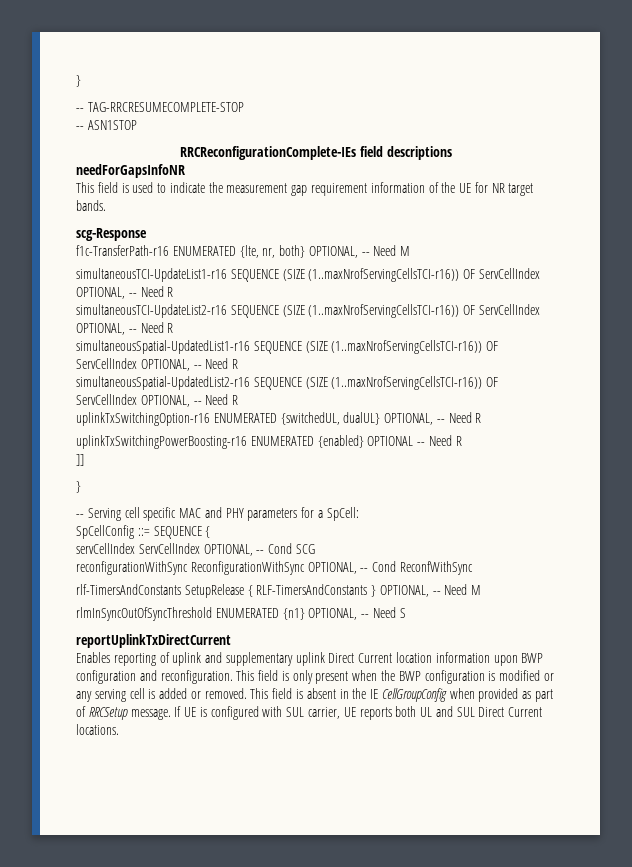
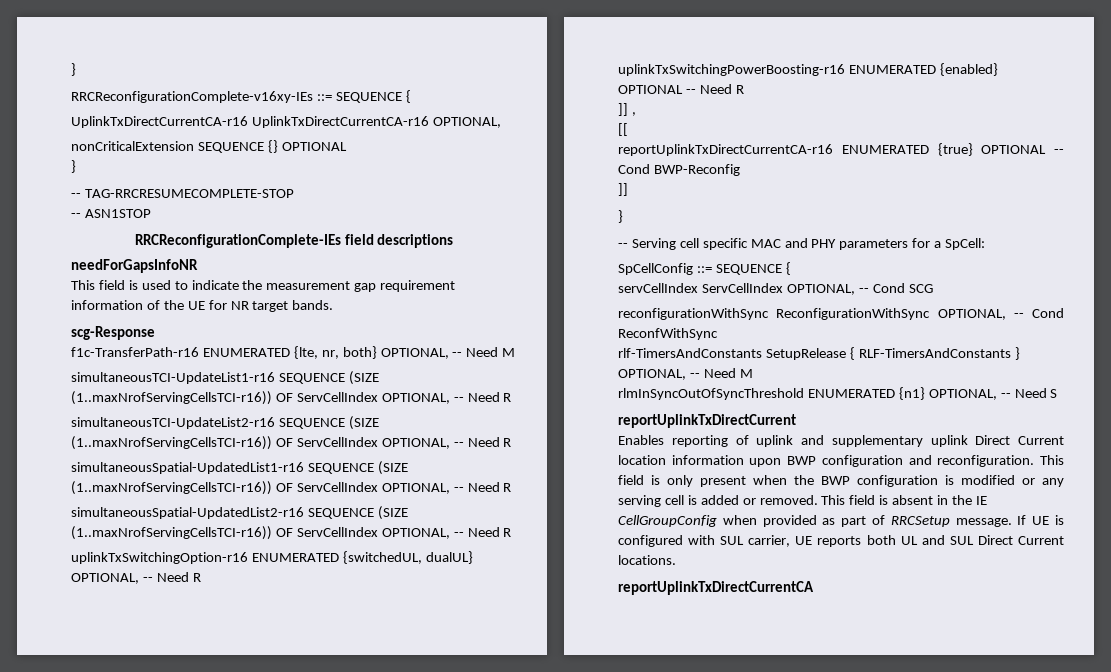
[76,75,81,87] } -> [71,63,76,76] [71,90,411,103] [71,116,501,128] [71,140,347,153] [71,160,76,173] } // RRCReconfigurationComplete-v16xy-IEs ::= SEQUENCE { // UplinkTxDirectCurrentCA-r16 UplinkTxDirectCurrentCA-r16 OPTIONAL, // nonCriticalExtension SEQUENCE {} OPTIONAL // }
(462, 441) none -> [618,103,636,116] [618,123,628,136] [618,143,1064,156] [618,164,740,176] // ]] , // [[ // reportUplinkTxDirectCurrentCA-r16 ENUMERATED {true} OPTIONAL -- Cond BWP-Reconfig
(119, 729) none -> [618,581,814,595] // reportUplinkTxDirectCurrentCA

